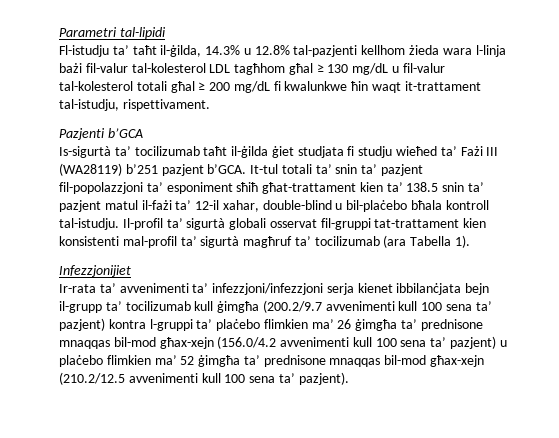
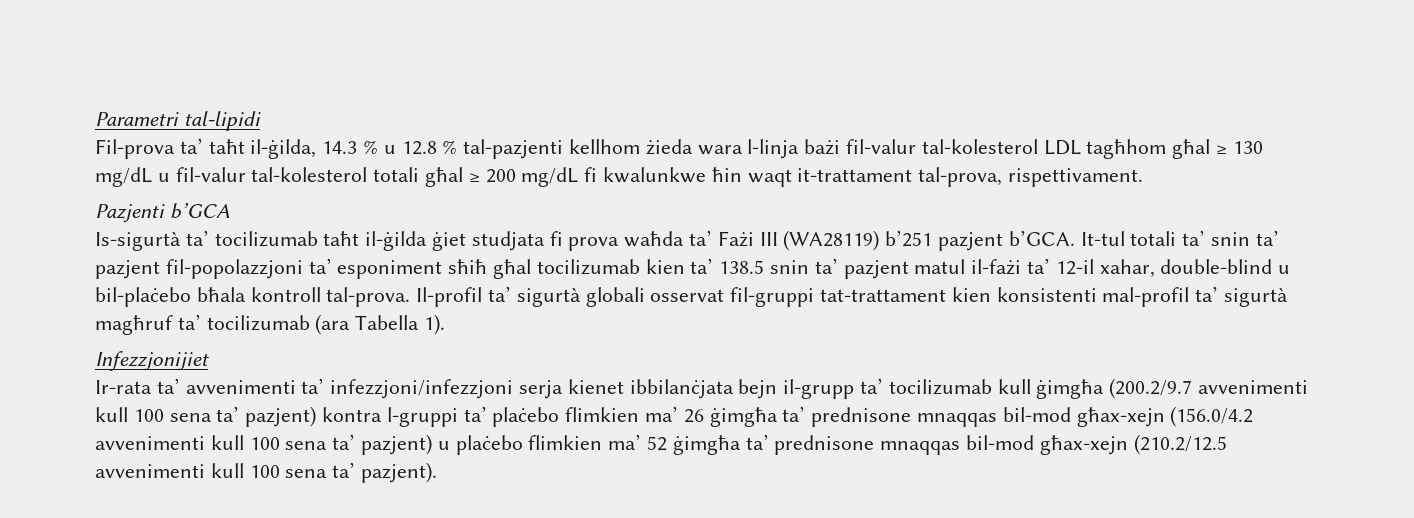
[59,45,109,57] Fl-istudju -> [95,139,175,159] Fil-prova
[205,45,290,55] 14.3% u 12.8% -> [322,140,458,155] 14.3 % u 12.8 %
[59,99,119,111] tal-istudju, -> [918,167,1003,187] tal-prova,
[358,146,438,158] studju wieħed -> [568,231,685,251] prova waħda
[262,182,357,194] għat-trattament -> [493,259,640,279] għal tocilizumab
[59,218,119,230] tal-istudju. -> [326,287,411,307] tal-prova.

